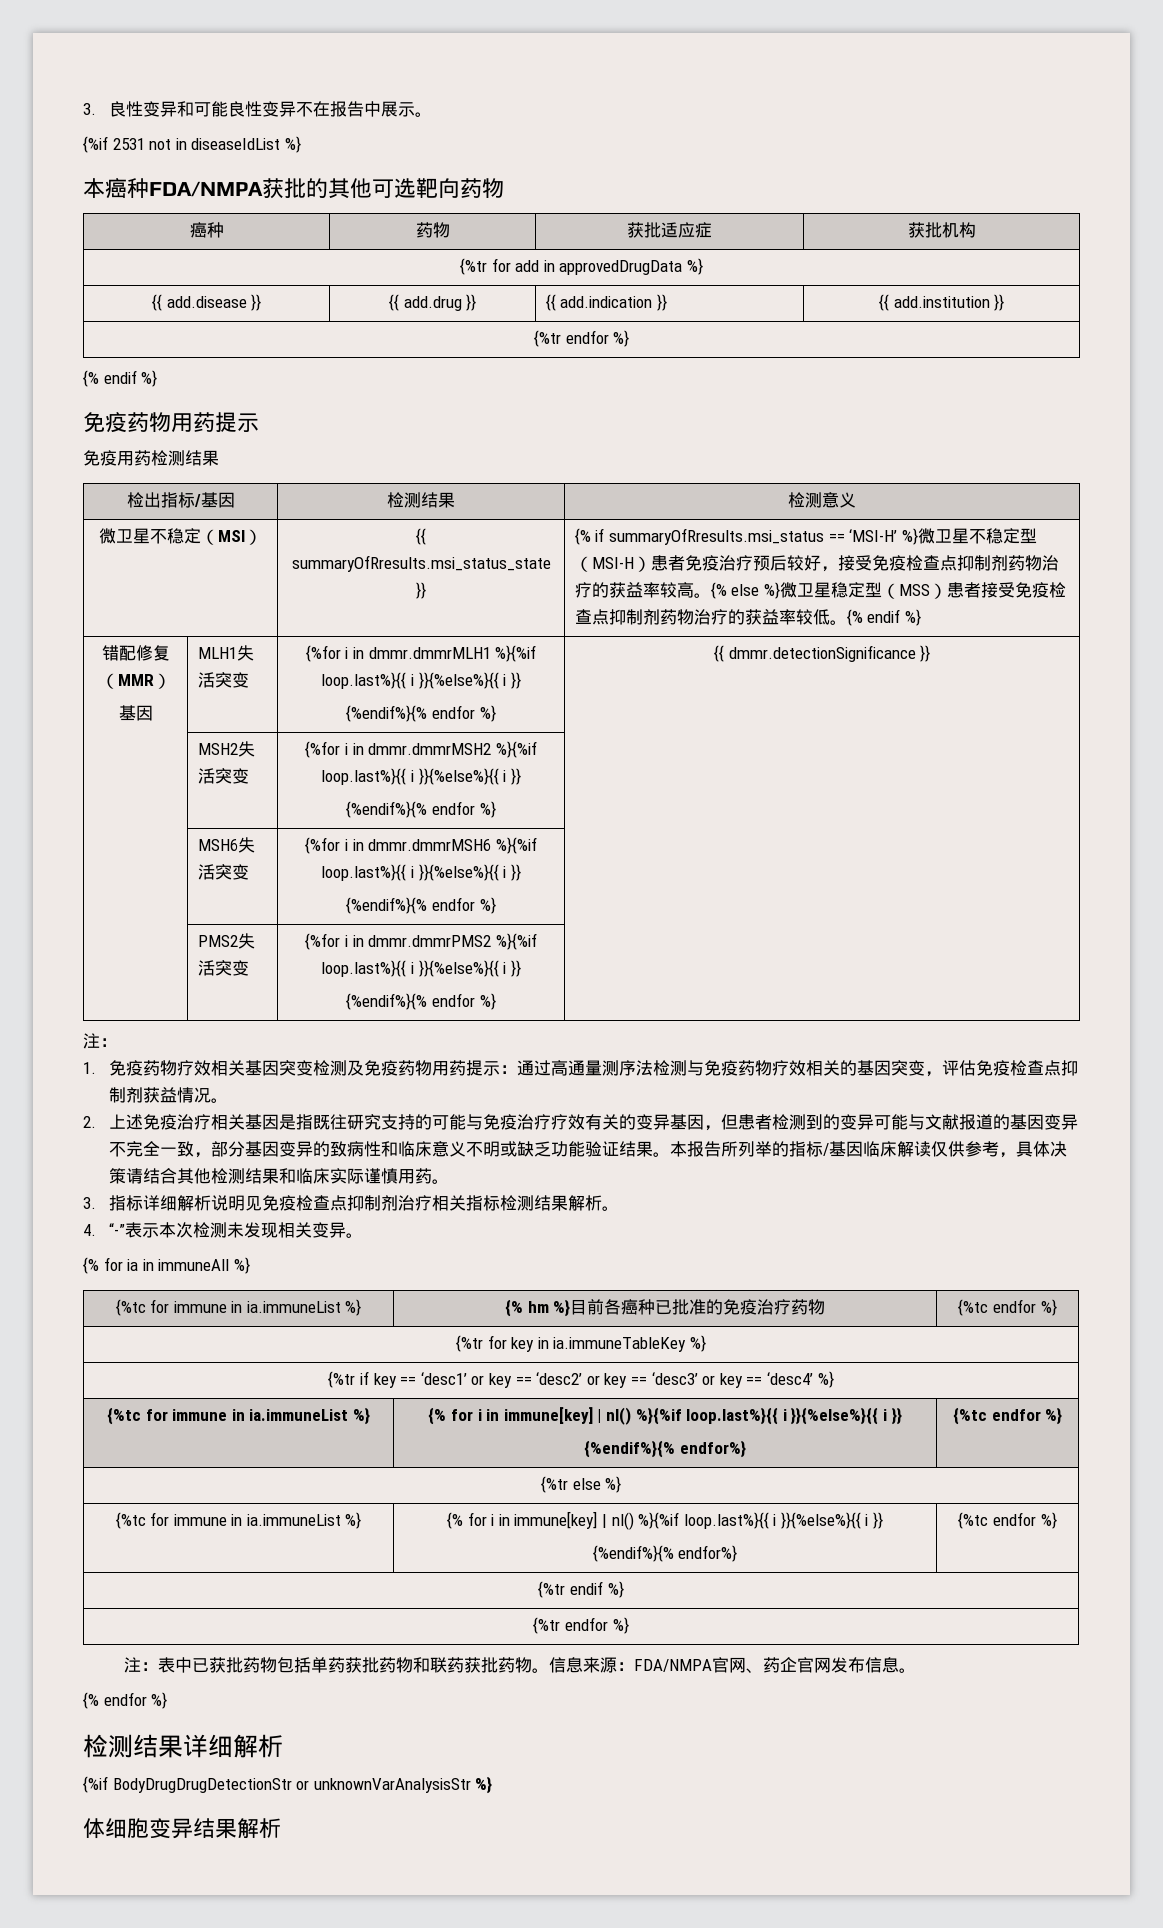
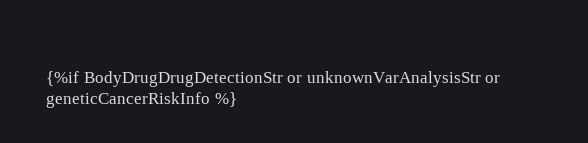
[83,101,433,117] [83,136,301,153] [83,177,504,199] [189,222,224,238] [415,222,450,238] [627,222,712,238] [907,222,976,238] [460,258,703,275] [151,294,262,311] [388,294,477,311] [545,294,667,311] [878,294,1005,311] [533,330,630,347] [83,370,158,387] [83,412,259,433] [83,450,219,466] [126,492,235,508] [387,492,455,508] [788,492,856,508] [99,528,262,545] [416,528,426,545] [291,555,551,572] [416,582,426,599] [574,528,1037,545] [574,555,1059,572] [574,582,1066,599] [574,609,921,626] [101,645,170,661] [100,673,171,689] [118,705,153,721] [197,645,254,661] [197,672,249,688] [305,645,537,662] [321,672,521,689] [346,705,496,722] [713,645,931,662] [197,741,255,757] [197,768,249,784] [305,741,537,758] [321,768,521,785] [346,801,496,818] [197,837,255,853] [197,864,249,880] [305,837,537,854] [321,864,521,881] [346,897,496,914] [197,933,255,949] [197,960,249,976] [305,933,537,950] [321,960,521,977] [346,993,496,1010] [83,1033,117,1049] [83,1060,1079,1077] [109,1087,229,1103] [83,1114,1079,1131] [109,1141,1068,1158] [109,1168,450,1184] [83,1195,620,1211] [83,1222,364,1238] [83,1257,250,1274] [115,1299,362,1316] [504,1299,826,1317] [958,1299,1057,1316] [456,1335,706,1352] [328,1371,834,1388] [107,1407,370,1425] [428,1407,902,1425] [584,1440,746,1458] [952,1407,1063,1425] [540,1476,622,1493] [115,1512,362,1529] [446,1511,884,1530] [592,1545,738,1562] [958,1512,1057,1529] [538,1581,624,1598] [533,1617,629,1634] [124,1657,917,1673] [83,1692,168,1709] [83,1734,283,1758] 3.良性变异和可能良性变异不在报告中展示。 // {%if 2531 not in diseaseIdList %} // 本癌种FDA/NMPA获批的其他可选靶向药物 // 癌种 | 药物 | 获批适应症 | 获批机构 // {%tr for add in approvedDrugData %} // {{ add.disease }} | {{ add.drug }} | {{ add.indication }} | {{ add.institution }} // {%tr endfor %} // {% endif %} // 免疫药物用药提示 // 免疫用药检测结果 // 检出指标/基因 | 检测结果 | 检测意义 // 微卫星不稳定（MSI） | {{ summaryOfRresults.msi_status_state }} | {% if summaryOfRresults.msi_status == ‘MSI-H’ %}微卫星不稳定型（MSI-H）患者免疫治疗预后较好，接受免疫检查点抑制剂药物治疗的获益率较高。{% else %}微卫星稳定型（MSS）患者接受免疫检查点抑制剂药物治疗的获益率较低。{% endif %} // 错配修复（MMR） // 基因 | MLH1失活突变 | {%for i in dmmr.dmmrMLH1 %}{%if loop.last%}{{ i }}{%else%}{{ i }} // {%endif%}{% endfor %} | {{ dmmr.detectionSignificance }} // | MSH2失活突变 | {%for i in dmmr.dmmrMSH2 %}{%if loop.last%}{{ i }}{%else%}{{ i }} // {%endif%}{% endfor %} | // | MSH6失活突变 | {%for i in dmmr.dmmrMSH6 %}{%if loop.last%}{{ i }}{%else%}{{ i }} // {%endif%}{% endfor %} | // | PMS2失活突变 | {%for i in dmmr.dmmrPMS2 %}{%if loop.last%}{{ i }}{%else%}{{ i }} // {%endif%}{% endfor %} | // 注： // 1.免疫药物疗效相关基因突变检测及免疫药物用药提示：通过高通量测序法检测与免疫药物疗效相关的基因突变，评估免疫检查点抑制剂获益情况。 // 2.上述免疫治疗相关基因是指既往研究支持的可能与免疫治疗疗效有关的变异基因，但患者检测到的变异可能与文献报道的基因变异不完全一致，部分基因变异的致病性和临床意义不明或缺乏功能验证结果。本报告所列举的指标/基因临床解读仅供参考，具体决策请结合其他检测结果和临床实际谨慎用药。 // 3.指标详细解析说明见免疫检查点抑制剂治疗相关指标检测结果解析。 // 4. “-”表示本次检测未发现相关变异。 // {% for ia in immuneAll %} // {%tc for immune in ia.immuneList %} | {% hm %}目前各癌种已批准的免疫治疗药物 | {%tc endfor %} // {%tr for key in ia.immuneTableKey %} // {%tr if key == ‘desc1’ or key == ‘desc2’ or key == ‘desc3’ or key == ‘desc4’ %} // {%tc for immune in ia.immuneList %} | {% for i in immune[key] | nl() %}{%if loop.last%}{{ i }}{%else%}{{ i }} // {%endif%}{% endfor%} | {%tc endfor %} // {%tr else %} // {%tc for immune in ia.immuneList %} | {% for i in immune[key] | nl() %}{%if loop.last%}{{ i }}{%else%}{{ i }} // {%endif%}{% endfor%} | {%tc endfor %} // {%tr endif %} // {%tr endfor %} // 注：表中已获批药物包括单药获批药物和联药获批药物。信息来源：FDA/NMPA官网、药企官网发布信息。 // {% endfor %} // 检测结果详细解析 // -> (46, 78) none
[475,1776,493,1794] [83,1818,281,1839] %} // 体细胞变异结果解析 -> [485,75,501,83] [46,92,237,108] or geneticCancerRiskInfo %}

